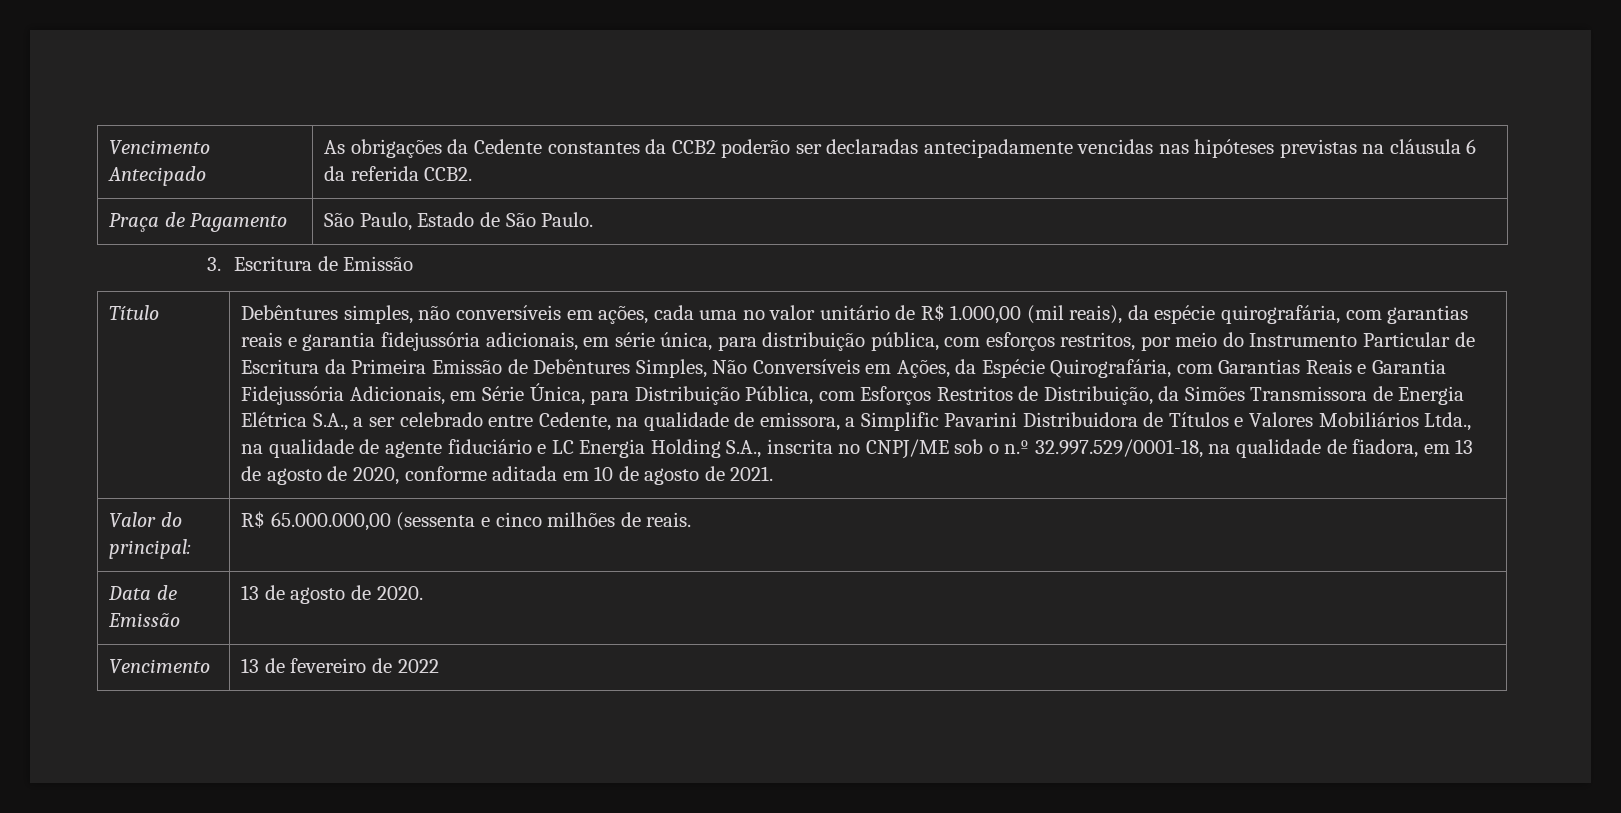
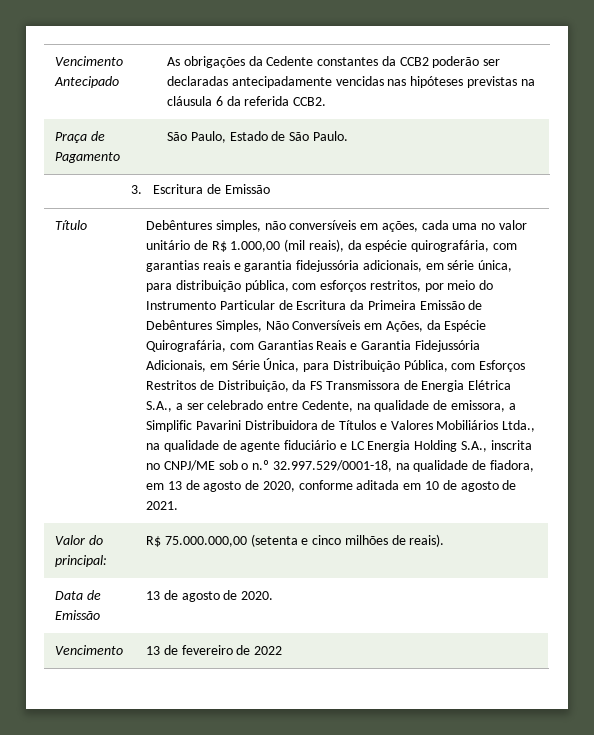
[1184,386,1245,401] Simões -> [310,381,323,390] FS
[270,512,476,531] 65.000.000,00 (sessenta -> [164,534,298,547] 75.000.000,00 (setenta
[646,512,692,527] reais. -> [409,534,445,547] reais).

